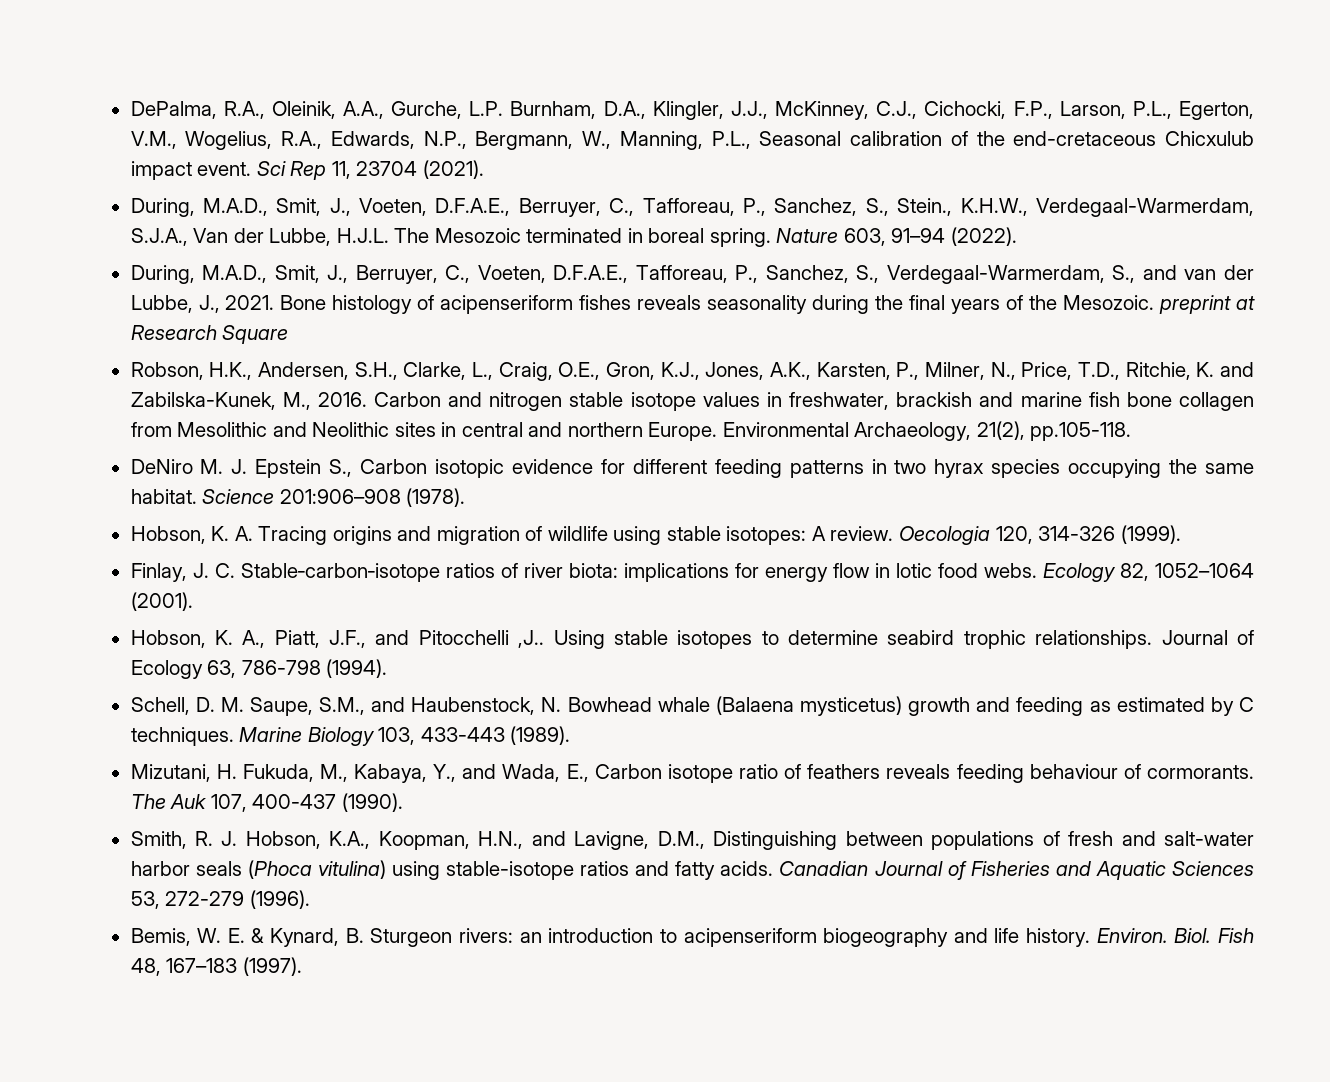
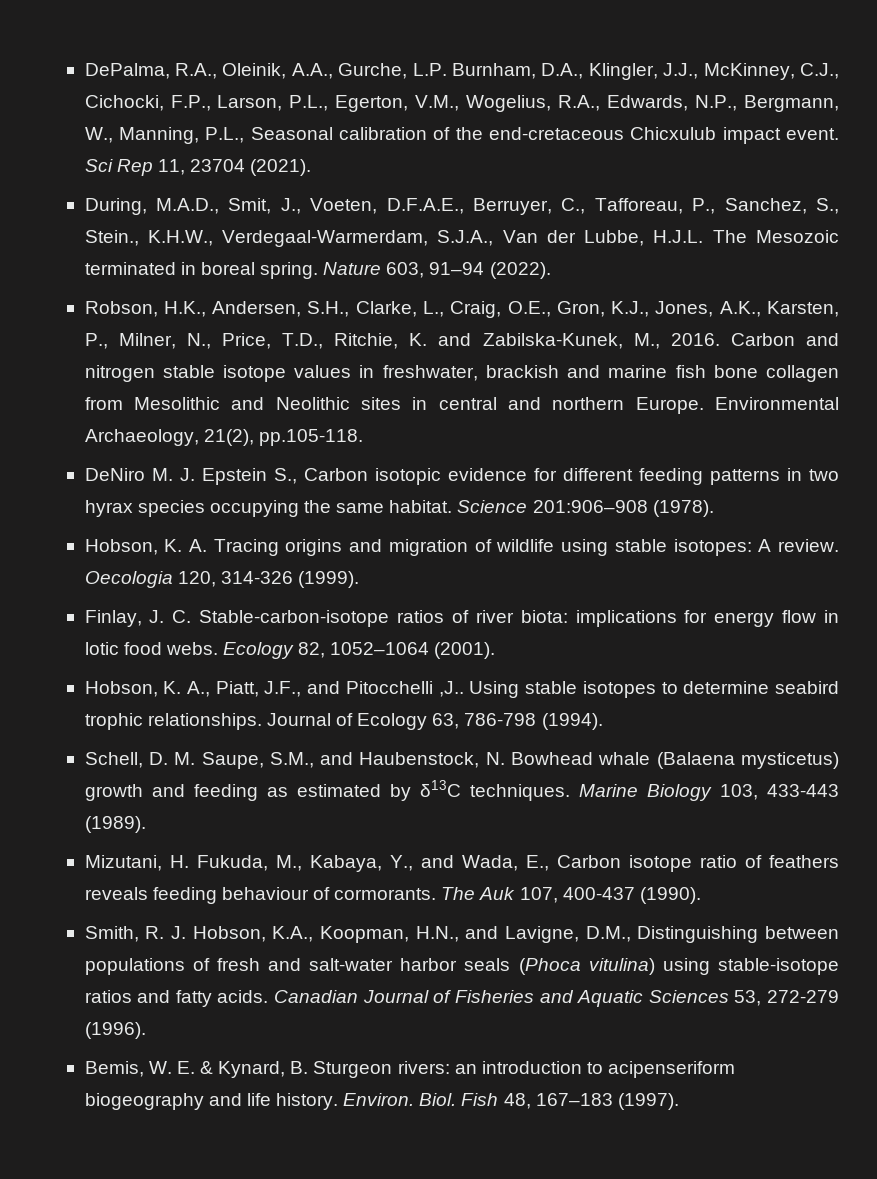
[130,265,1255,284] [130,295,1255,314] [130,325,289,344] // During, M.A.D., Smit, J., Berruyer, C., Voeten, D.F.A.E., Tafforeau, P., Sanchez, S., Verdegaal-Warmerdam, S., and van der Lubbe, J., 2021. Bone histology of acipenseriform fishes reveals seasonality during the final years of the Mesozoic. preprint at Research Square -> (551, 270) none
[1239,697,1254,712] C -> [419,780,461,797] δ13C

